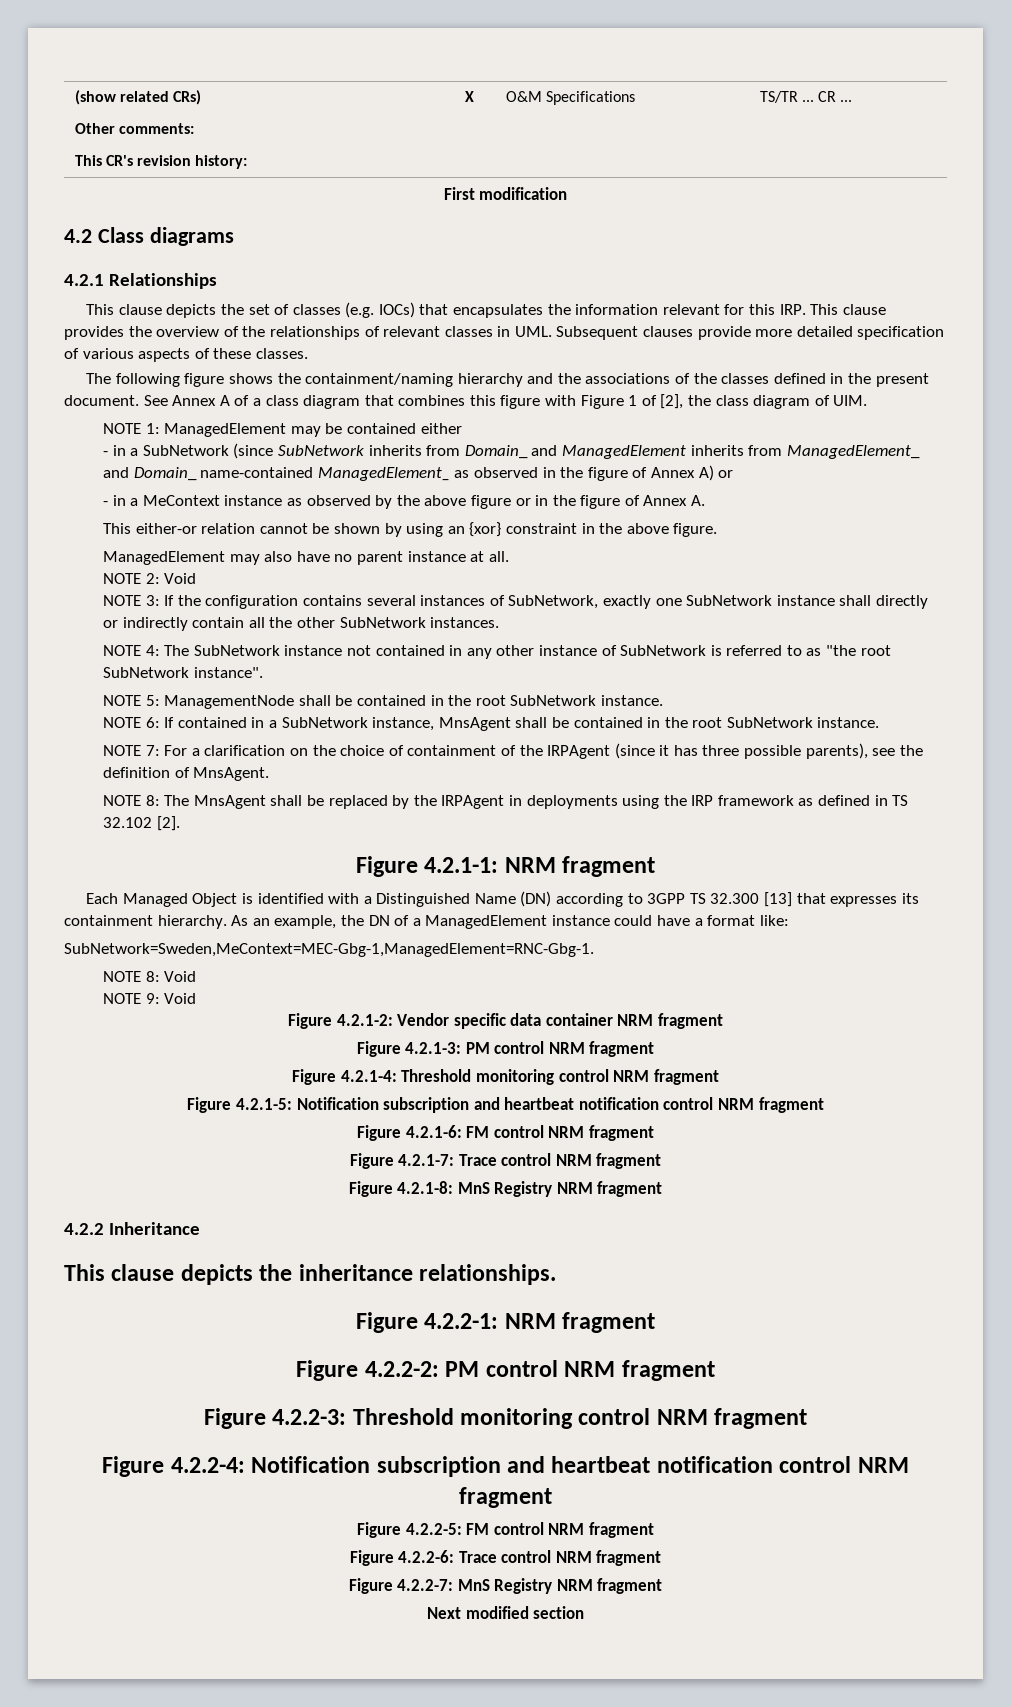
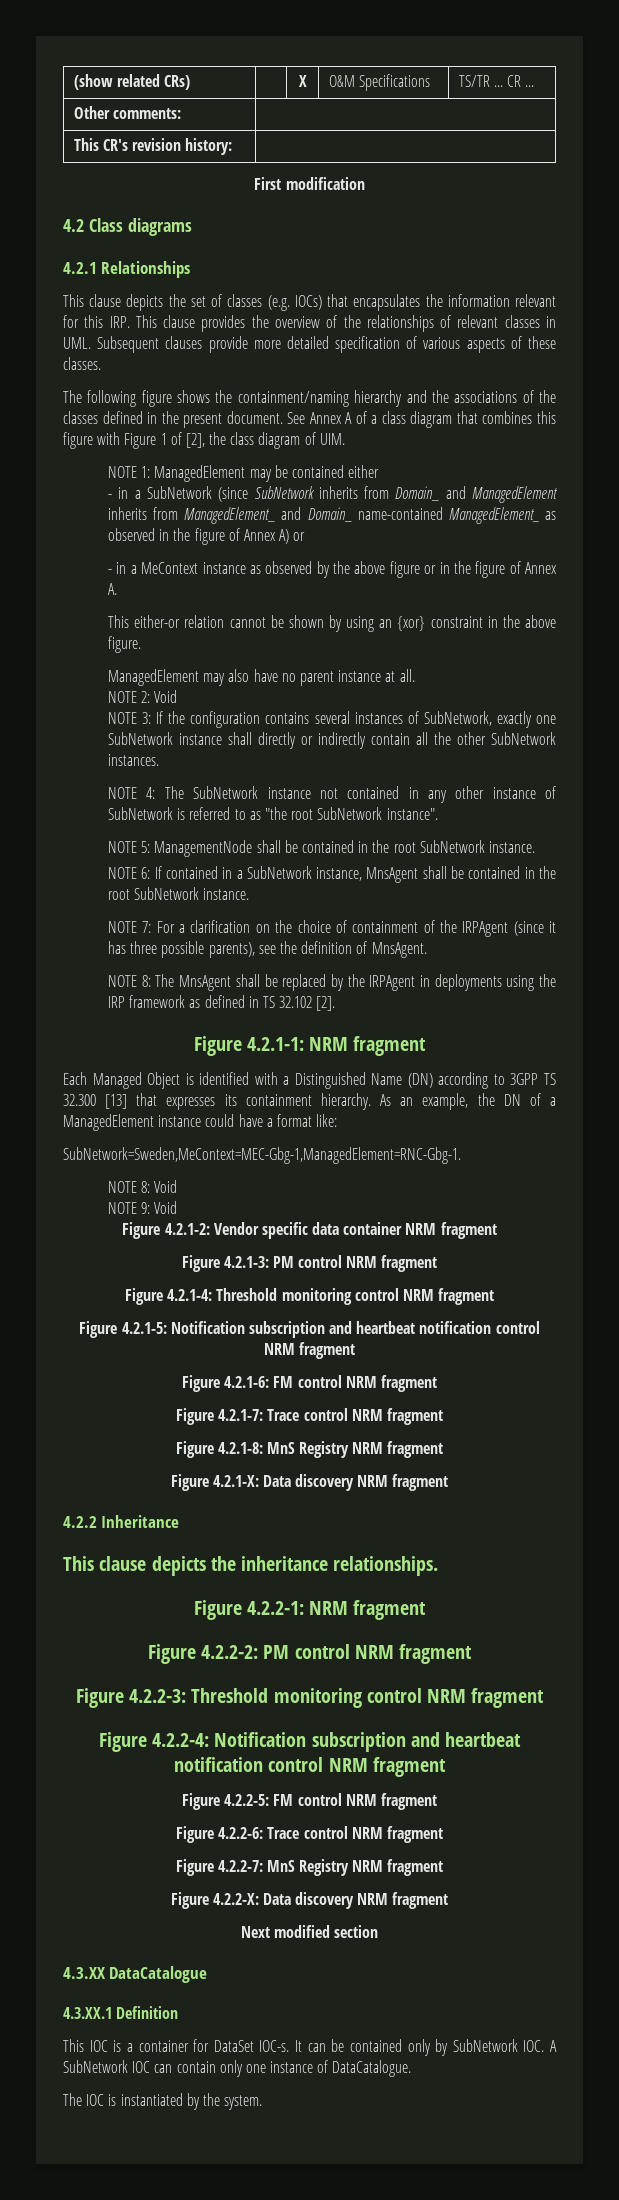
(663, 1189) none -> [170,1474,449,1491] // Figure 4.2.1-X: Data discovery NRM fragment
[426,1606,585,1619] Next modified section -> [170,1892,449,1909] [240,1925,379,1938] [63,1966,208,1983] [63,2006,179,2019] [63,2039,557,2056] [63,2060,412,2077] [63,2093,263,2110] Figure 4.2.2-X: Data discovery NRM fragment // Next modified section // 4.3.XX DataCatalogue // 4.3.XX.1 Definition // This IOC is a container for DataSet IOC-s. It can be contained only by SubNetwork IOC. A SubNetwork IOC can contain only one instance of DataCatalogue. // The IOC is instantiated by the system.

